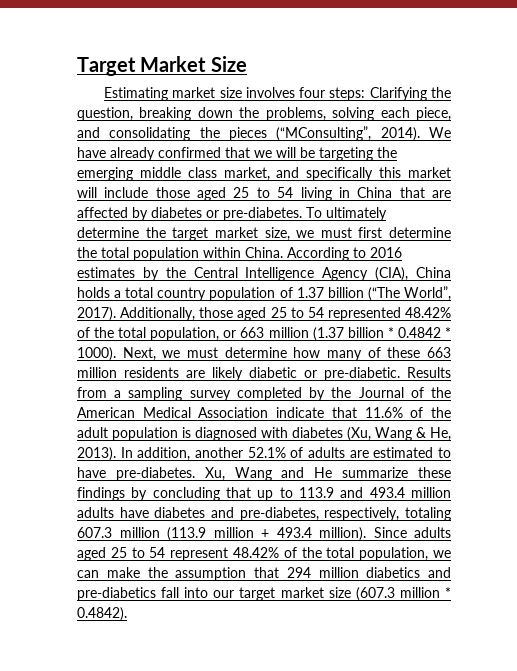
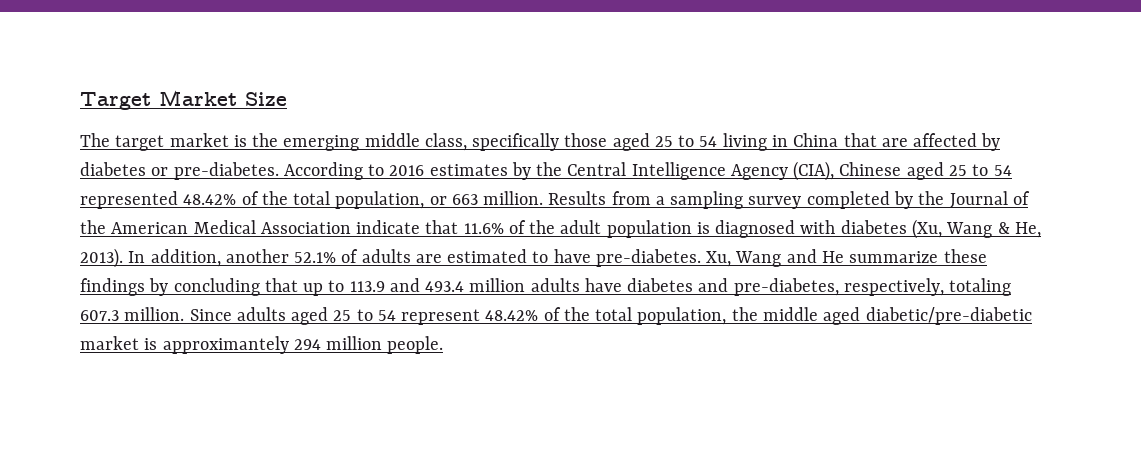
[104,87,451,101] [77,107,451,121] [77,126,451,141] [77,147,397,161] [77,167,451,181] [77,187,149,198] Estimating market size involves four steps: Clarifying the question, breaking down the problems, solving each piece, and consolidating the pieces (“MConsulting”, 2014). We have already confirmed that we will be targeting the emerging middle class market, and specifically this market will include -> [80,133,560,151] The target market is the emerging middle class, specifically
[306,207,387,221] [77,227,451,241] [77,247,283,261] To ultimately determine the target market size, we must first determine the total population within China. -> (279, 171) none
[416,267,451,278] [77,286,451,301] [77,307,234,321] China holds a total country population of 1.37 billion (“The World”, 2017). Additionally, those -> [839,162,902,176] Chinese
[268,327,451,341] [77,347,452,361] [77,367,400,381] million (1.37 billion * 0.4842 * 1000). Next, we must determine how many of these 663 million residents are likely diabetic or pre-diabetic. -> [483,191,544,205] million.
[119,527,366,541] million (113.9 million + 493.4 million). -> [124,307,185,321] million.
[433,550,452,558] [77,567,451,581] [77,587,451,601] [77,607,127,621] we can make the assumption that 294 million diabetics and pre-diabetics fall into our target market size (607.3 million * 0.4842). -> [731,307,1032,325] [80,336,444,354] the middle aged diabetic/pre-diabetic market is approximantely 294 million people.

